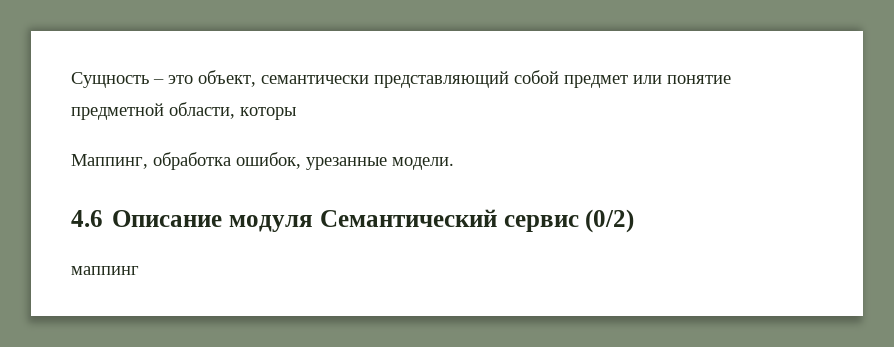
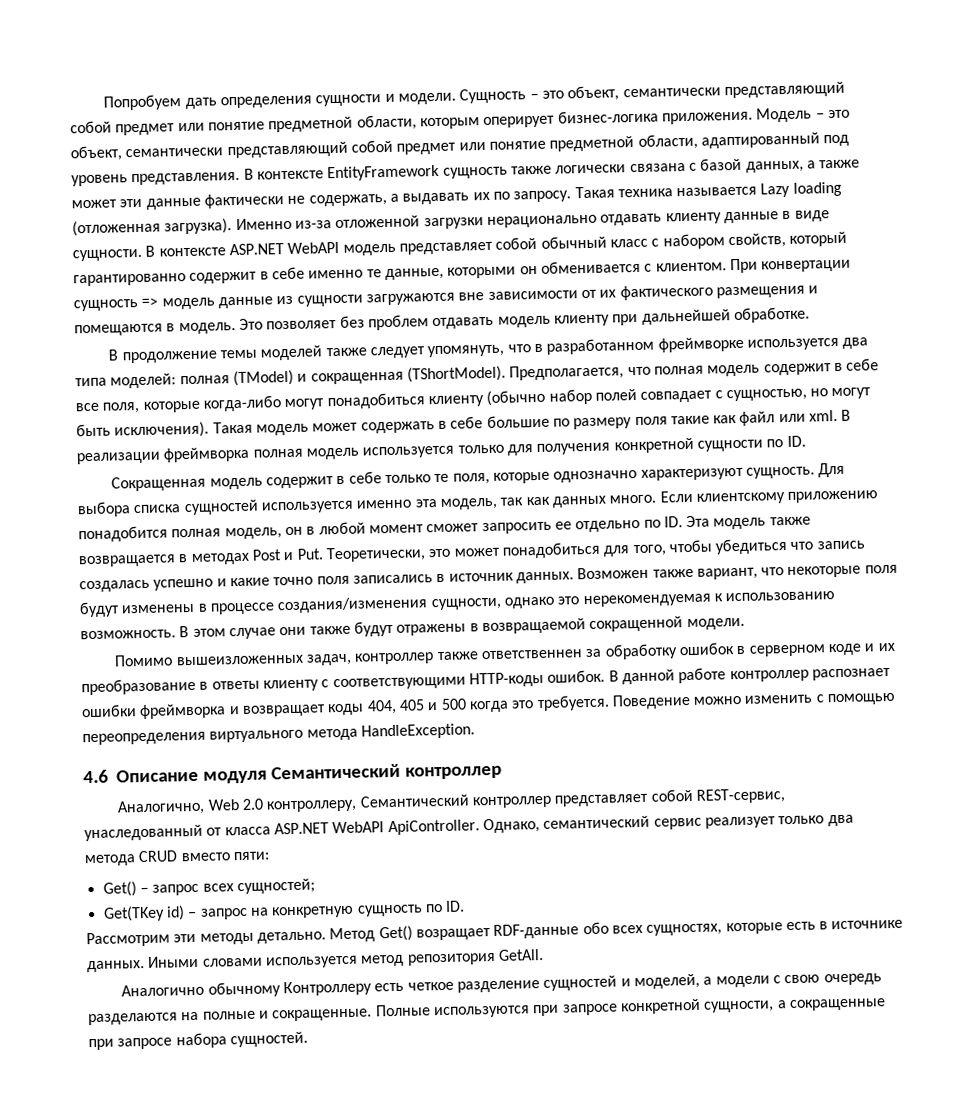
(71, 80) none -> [103,92,457,111] Попробуем дать определения сущности и модели.
[240,107,296,120] [71,152,454,170] [71,209,635,233] [71,266,139,275] которы // Маппинг, обработка ошибок, урезанные модели. // 4.6 Описание модуля Семантический сервис (0/2) // маппинг -> [419,107,850,130] [70,132,850,162] [71,157,861,187] [71,181,842,210] [72,210,830,237] [72,231,848,262] [73,258,852,287] [73,284,819,312] [74,306,810,337] [108,336,869,364] [75,358,880,389] [75,387,872,414] [76,409,852,439] [76,435,806,465] [111,462,846,492] [77,490,879,518] [78,515,811,543] [78,538,865,568] [79,564,898,593] [79,591,836,618] [80,616,745,640] [114,642,895,667] [81,667,891,696] [81,692,897,720] [82,723,475,746] [83,763,502,784] [117,788,786,816] [84,814,854,842] [84,850,270,867] [102,878,315,897] [102,900,466,922] [86,919,904,948] [87,948,544,973] [121,973,882,998] [88,998,886,1026] [88,1031,308,1051] которым оперирует бизнес-логика приложения. Модель – это объект, семантически представляющий собой предмет или понятие предметной области, адаптированный под уровень представления. В контексте EntityFramework сущность также логически связана с базой данных, а также может эти данные фактически не содержать, а выдавать их по запросу. Такая техника называется Lazy loading (отложенная загрузка). Именно из-за отложенной загрузки нерационально отдавать клиенту данные в виде сущности. В контексте ASP.NET WebAPI модель представляет собой обычный класс с набором свойств, который гарантированно содержит в себе именно те данные, которыми он обменивается с клиентом. При конвертации сущность => модель данные из сущности загружаются вне зависимости от их фактического размещения и помещаются в модель. Это позволяет без проблем отдавать модель клиенту при дальнейшей обработке. // В продолжение темы моделей также следует упомянуть, что в разработанном фреймворке используется два типа моделей: полная (TModel) и сокращенная (TShortModel). Предполагается, что полная модель содержит в себе все поля, которые когда-либо могут понадобиться клиенту (обычно набор полей совпадает с сущностью, но могут быть исключения). Такая модель может содержать в себе большие по размеру поля такие как файл или xml. В реализации фреймворка полная модель используется только для получения конкретной сущности по ID. // Сокращенная модель содержит в себе только те поля, которые однозначно характеризуют сущность. Для выбора списка сущностей используется именно эта модель, так как данных много. Если клиентскому приложению понадобится полная модель, он в любой момент сможет запросить ее отдельно по ID. Эта модель также возвращается в методах Post и Put. Теоретически, это может понадобиться для того, чтобы убедиться что запись создалась успешно и какие точно поля записались в источник данных. Возможен также вариант, что некоторые поля будут изменены в процессе создания/изменения сущности, однако это нерекомендуемая к использованию возможность. В этом случае они также будут отражены в возвращаемой сокращенной модели. // Помимо вышеизложенных задач, контроллер также ответственнен за обработку ошибок в серверном коде и их преобразование в ответы клиенту с соответствующими HTTP-коды ошибок. В данной работе контроллер распознает ошибки фреймворка и возвращает коды 404, 405 и 500 когда это требуется. Поведение можно изменить с помощью переопределения виртуального метода HandleException. // 4.6 Описание модуля Семантический контроллер // Аналогично, Web 2.0 контроллеру, Семантический контроллер представляет собой REST-сервис, унаследованный от класса ASP.NET WebAPI ApiController. Однако, семантический сервис реализует только два метода CRUD вместо пяти: // Get() – запрос всех сущностей; // Get(TKey id) – запрос на конкретную сущность по ID. // Рассмотрим эти методы детально. Метод Get() возращает RDF-данные обо всех сущностях, которые есть в источнике данных. Иными словами используется метод репозитория GetAll. // Аналогично обычному Контроллеру есть четкое разделение сущностей и моделей, а модели с свою очередь разделаются на полные и сокращенные. Полные используются при запросе конкретной сущности, а сокращенные при запросе набора сущностей.

